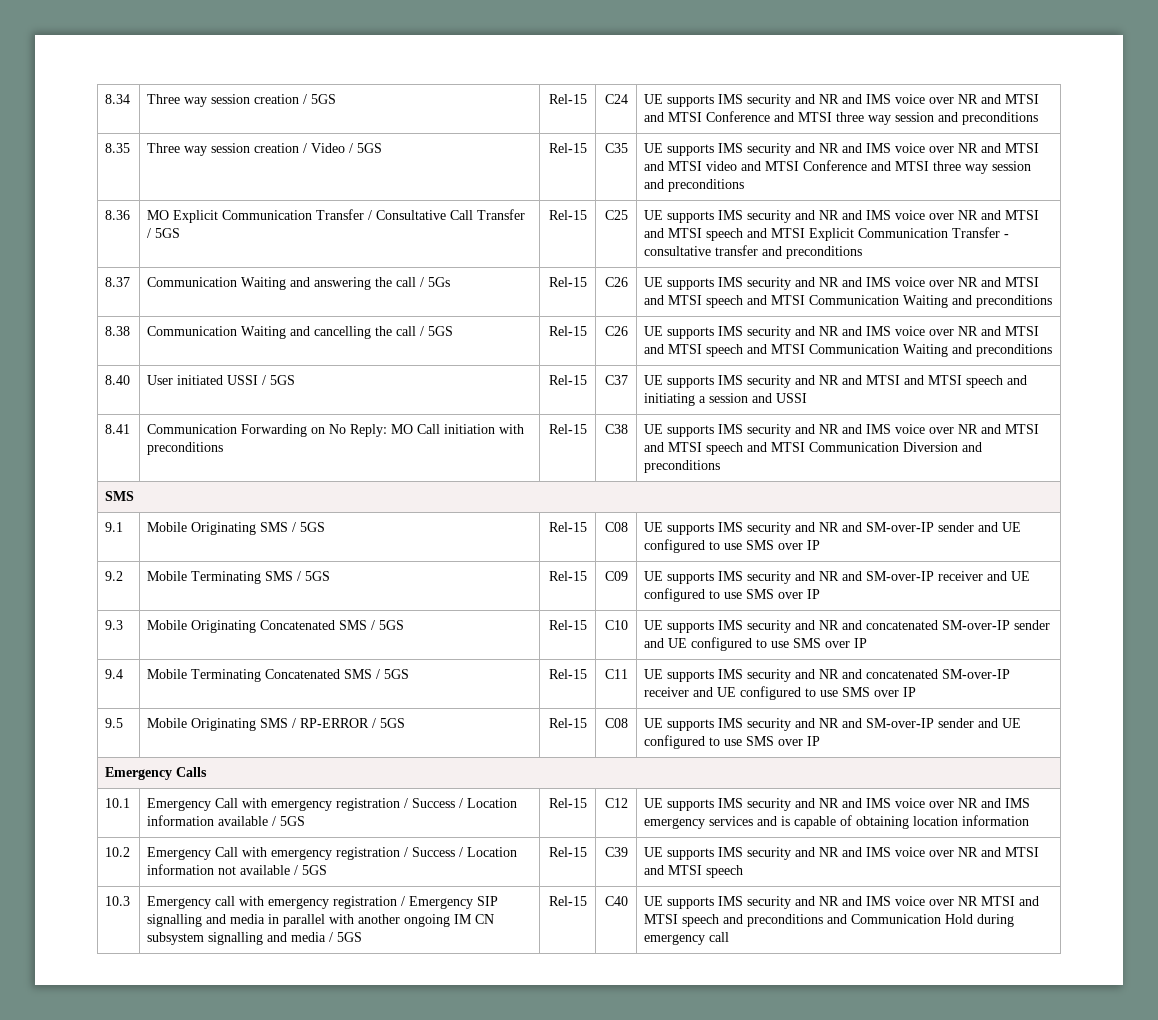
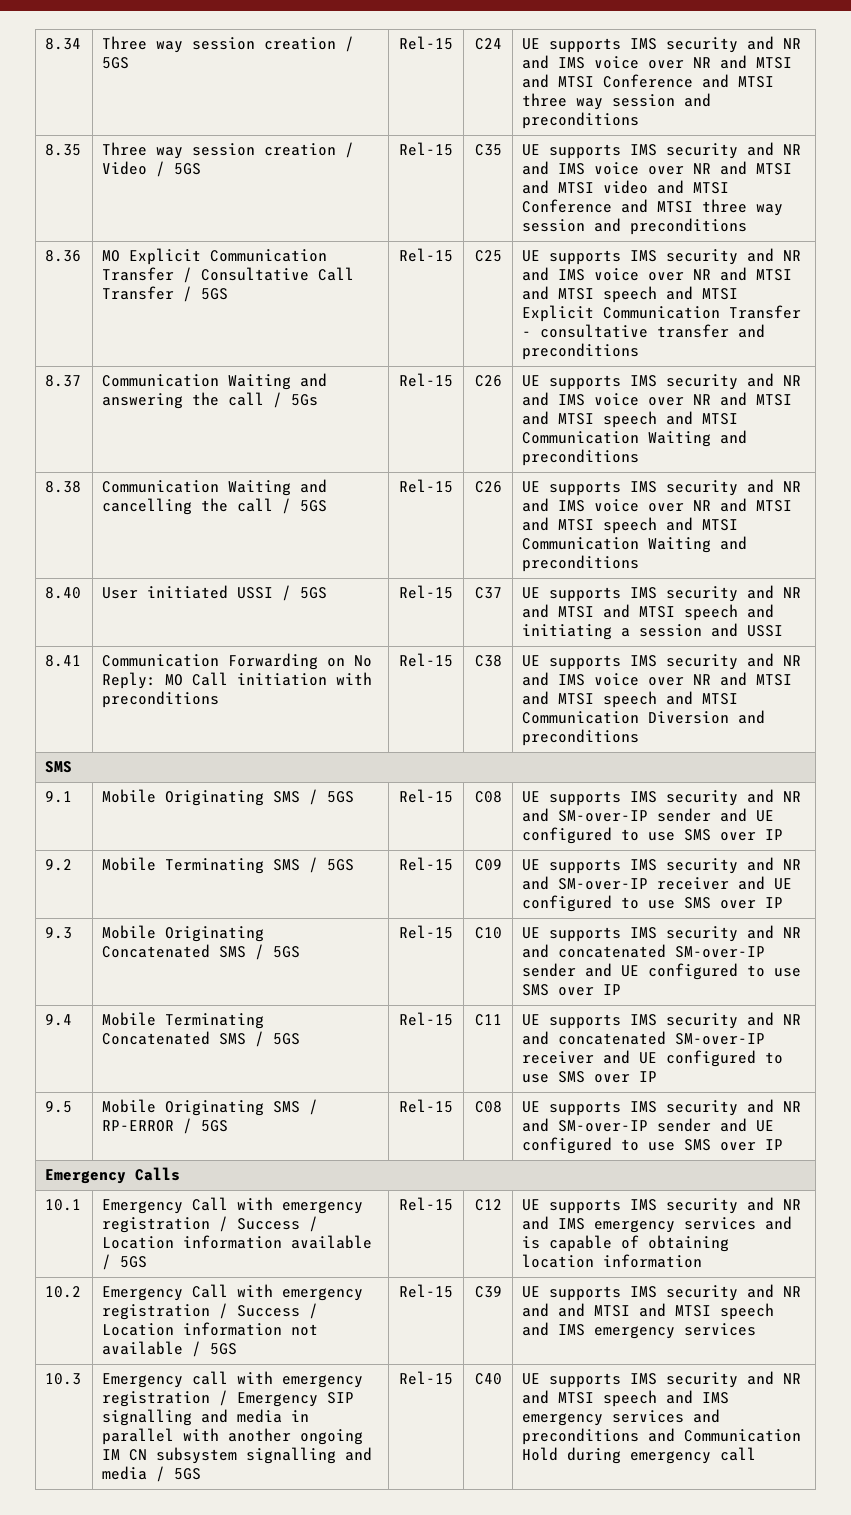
[895,798,1031,808] voice over NR and IMS -> (586, 1224) none
[866,847,1040,857] [644,865,744,878] IMS voice over NR and MTSI and MTSI speech -> [558,1303,775,1320] [522,1322,757,1339] and MTSI and MTSI speech and IMS emergency services
[866,896,1040,906] [644,914,720,927] IMS voice over NR MTSI and MTSI speech -> [558,1390,730,1407] [522,1410,685,1426] MTSI speech and IMS emergency services

